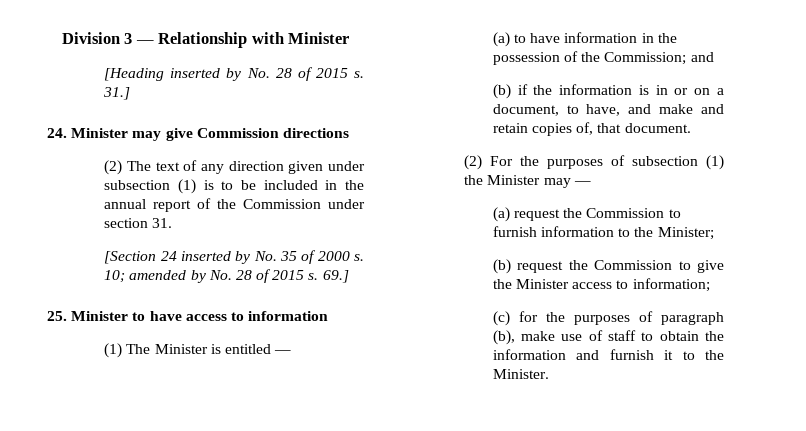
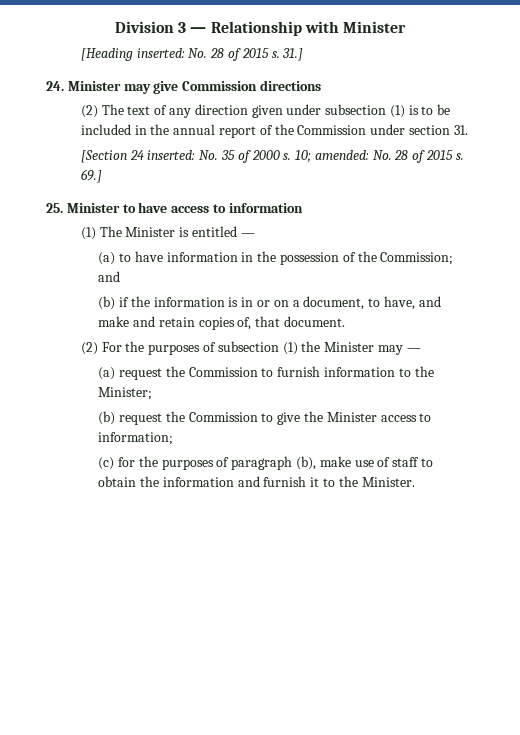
[170,68,242,81] inserted by -> [136,48,185,58] inserted:
[180,251,251,264] inserted by -> [147,150,196,160] inserted:
[129,270,206,283] amended by -> [314,150,369,160] amended:

